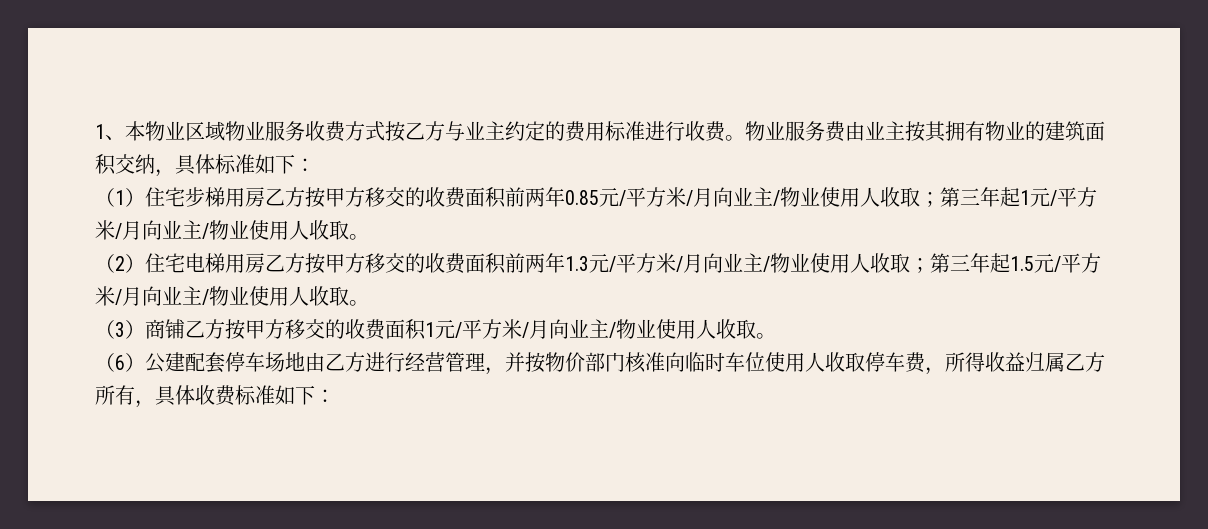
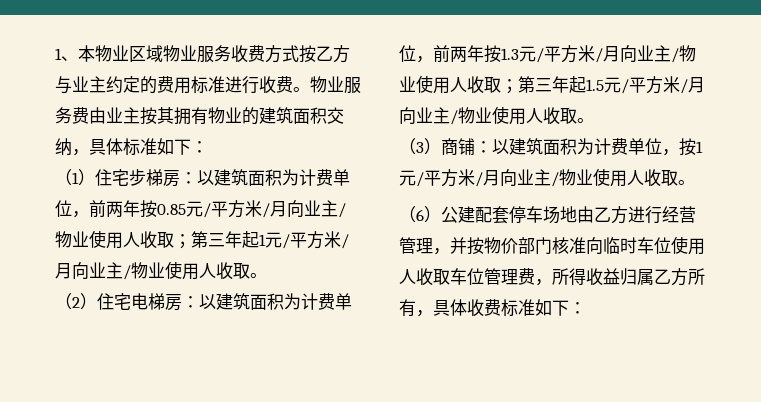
[225,187,565,208] 用房乙方按甲方移交的收费面积前两年 -> [163,169,350,187] [55,200,157,218] 房：以建筑面积为计费单位，前两年按
[225,253,565,274] 用房乙方按甲方移交的收费面积前两年 -> [165,293,352,311] [399,45,501,63] 房：以建筑面积为计费单位，前两年按
[185,319,426,340] 乙方按甲方移交的收费面积 -> [475,138,696,156] ：以建筑面积为计费单位，按
[865,352,905,372] 停车 -> [450,268,518,285] 车位管理

